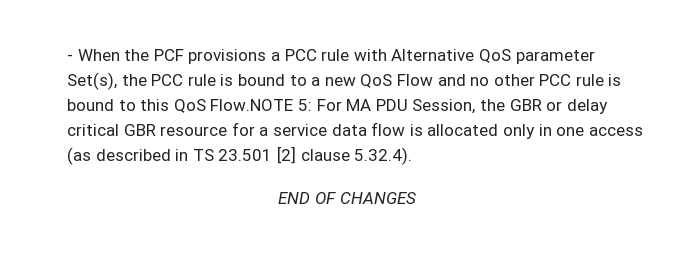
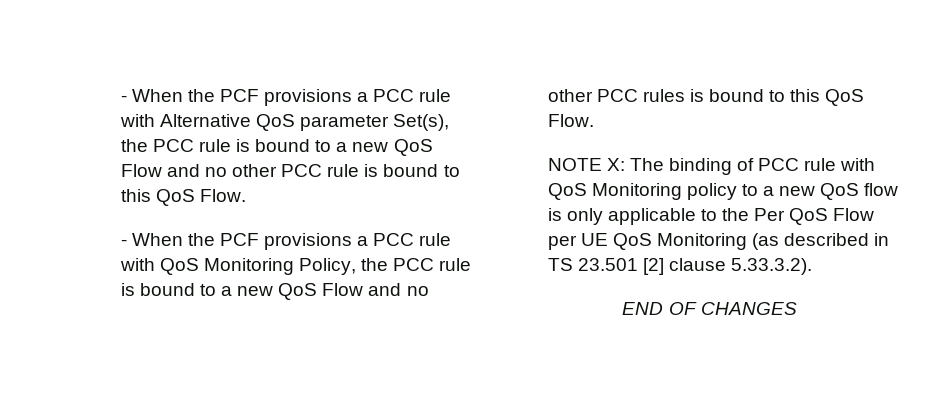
[210,99,608,114] [67,122,643,139] Flow.NOTE 5: For MA PDU Session, the GBR or delay critical GBR resource for a service data flow is allocated only in one access -> [199,189,246,202] [120,233,452,250] [119,258,472,275] [120,283,429,300] [547,89,865,106] [547,114,594,127] [547,158,876,175] [547,183,899,200] [547,208,875,225] [547,233,747,250] Flow. // - When the PCF provisions a PCC rule with QoS Monitoring Policy, the PCC rule is bound to a new QoS Flow and no other PCC rules is bound to this QoS Flow. // NOTE X: The binding of PCC rule with QoS Monitoring policy to a new QoS flow is only applicable to the Per QoS Flow per UE QoS Monitoring
[354,147,413,165] 5.32.4). -> [731,258,813,275] 5.33.3.2).

